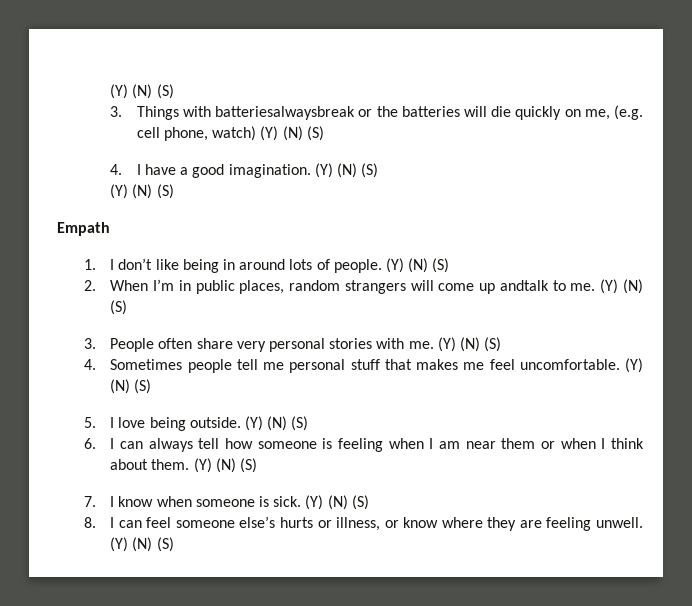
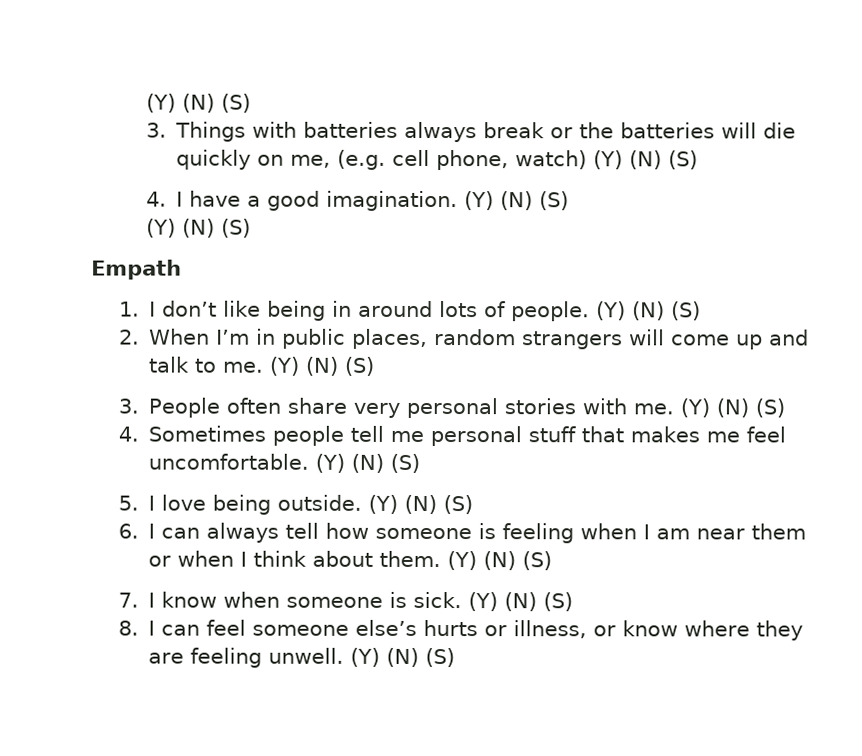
[215,106,356,120] batteriesalwaysbreak -> [303,121,546,143] batteries always break
[499,280,549,291] andtalk -> [768,329,809,346] [148,356,190,373] and talk

